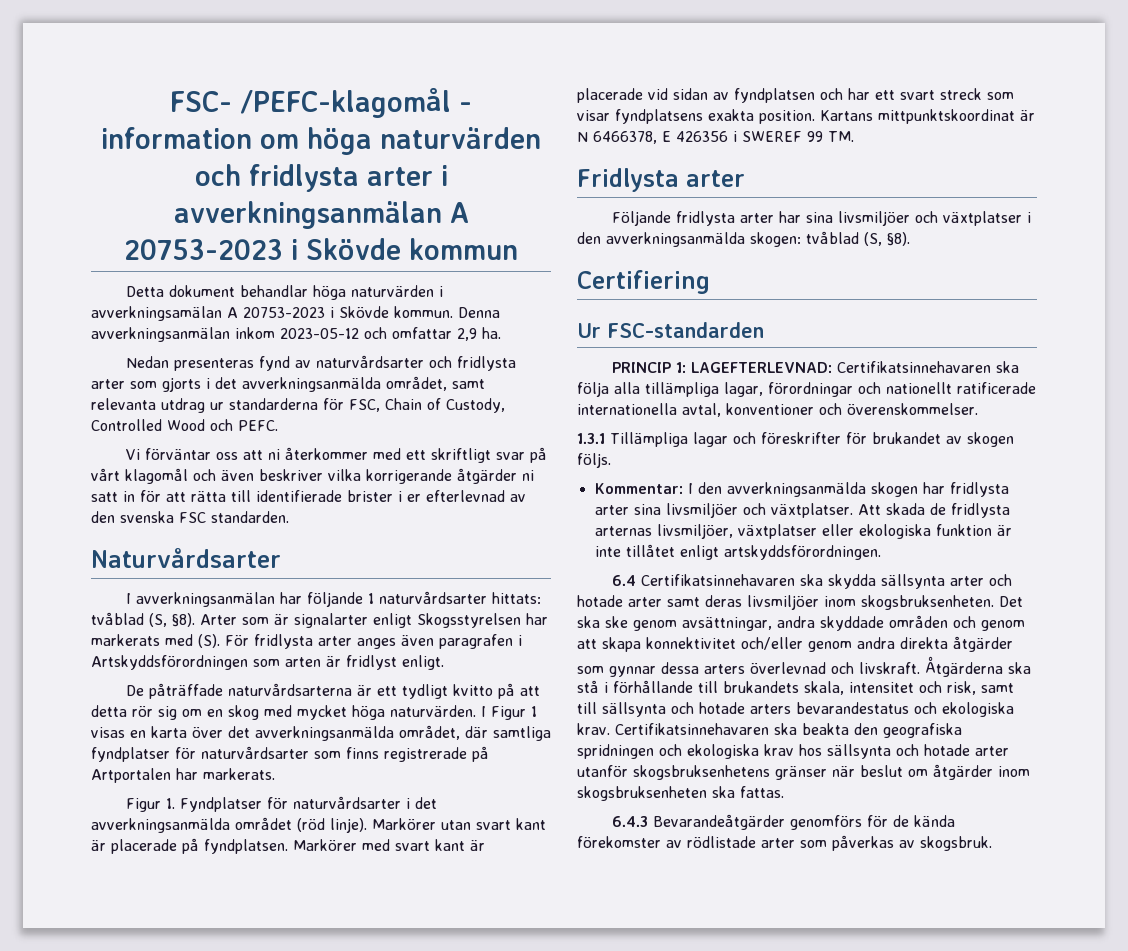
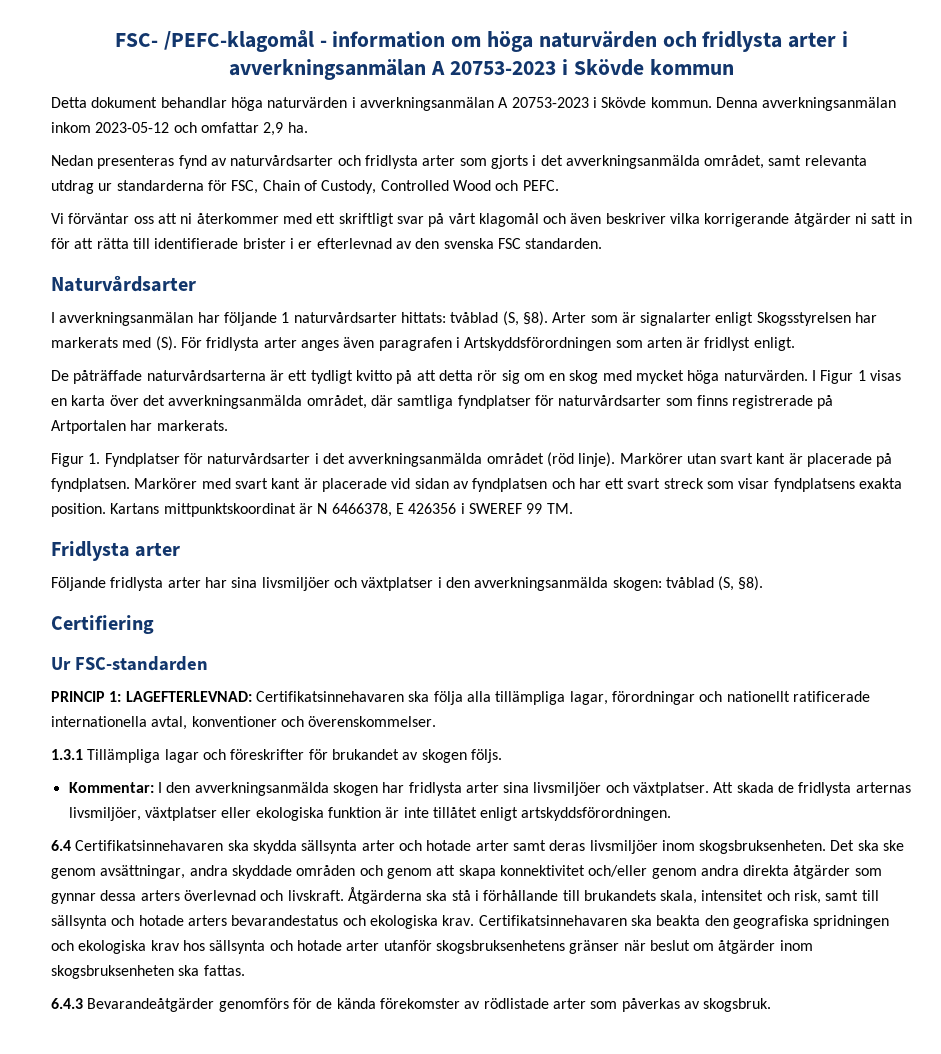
[91,306,222,321] avverkningsamälan -> [359,97,494,111] avverkningsanmälan

